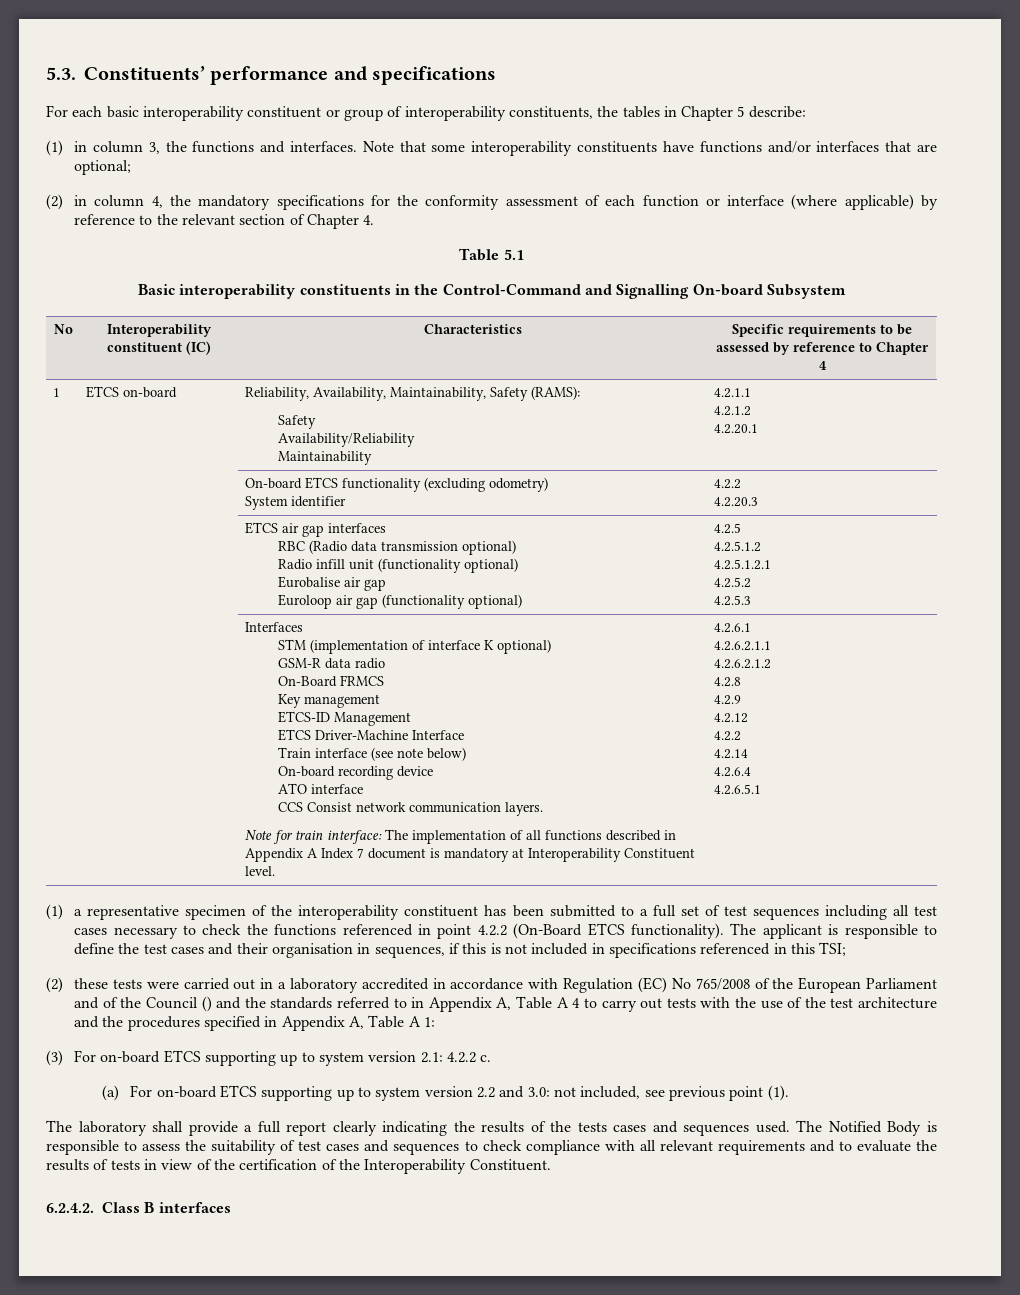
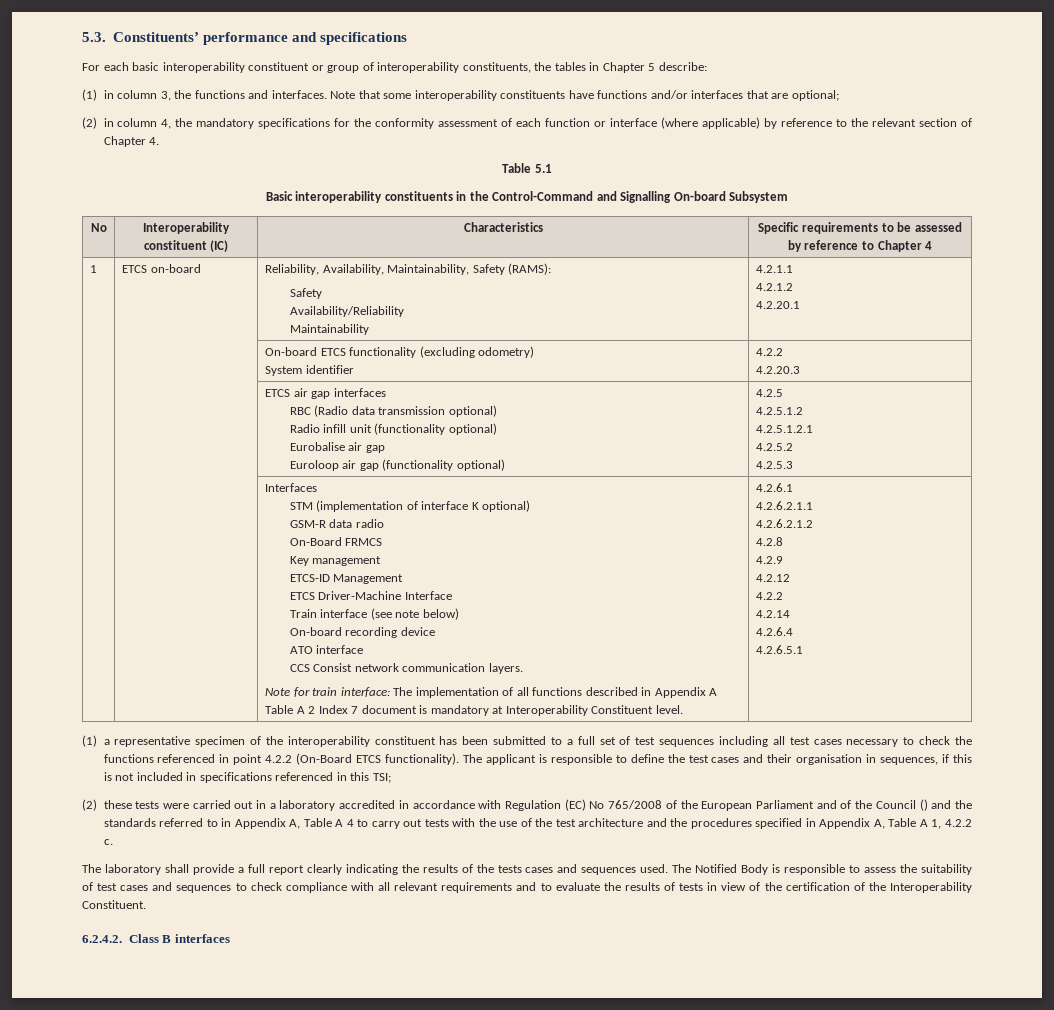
(318, 853) none -> [264,705,316,714] Table A 2
[424,1017,436,1027] [46,1050,492,1066] [102,1085,789,1101] 1: // (3) For on-board ETCS supporting up to system version 2.1: 4.2.2 c. // (a) For on-board ETCS supporting up to system version 2.2 and 3.0: not included, see previous point (1). -> [931,819,972,829] [103,839,113,845] 1, 4.2.2 c.

